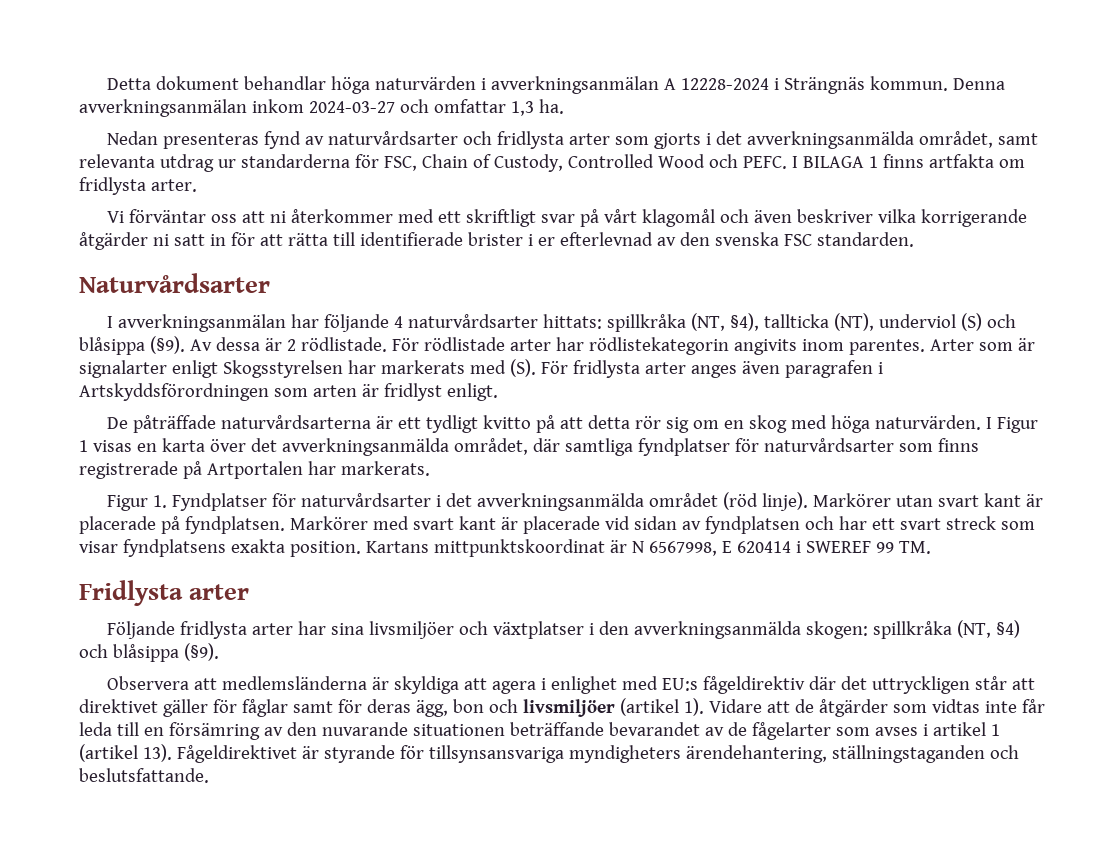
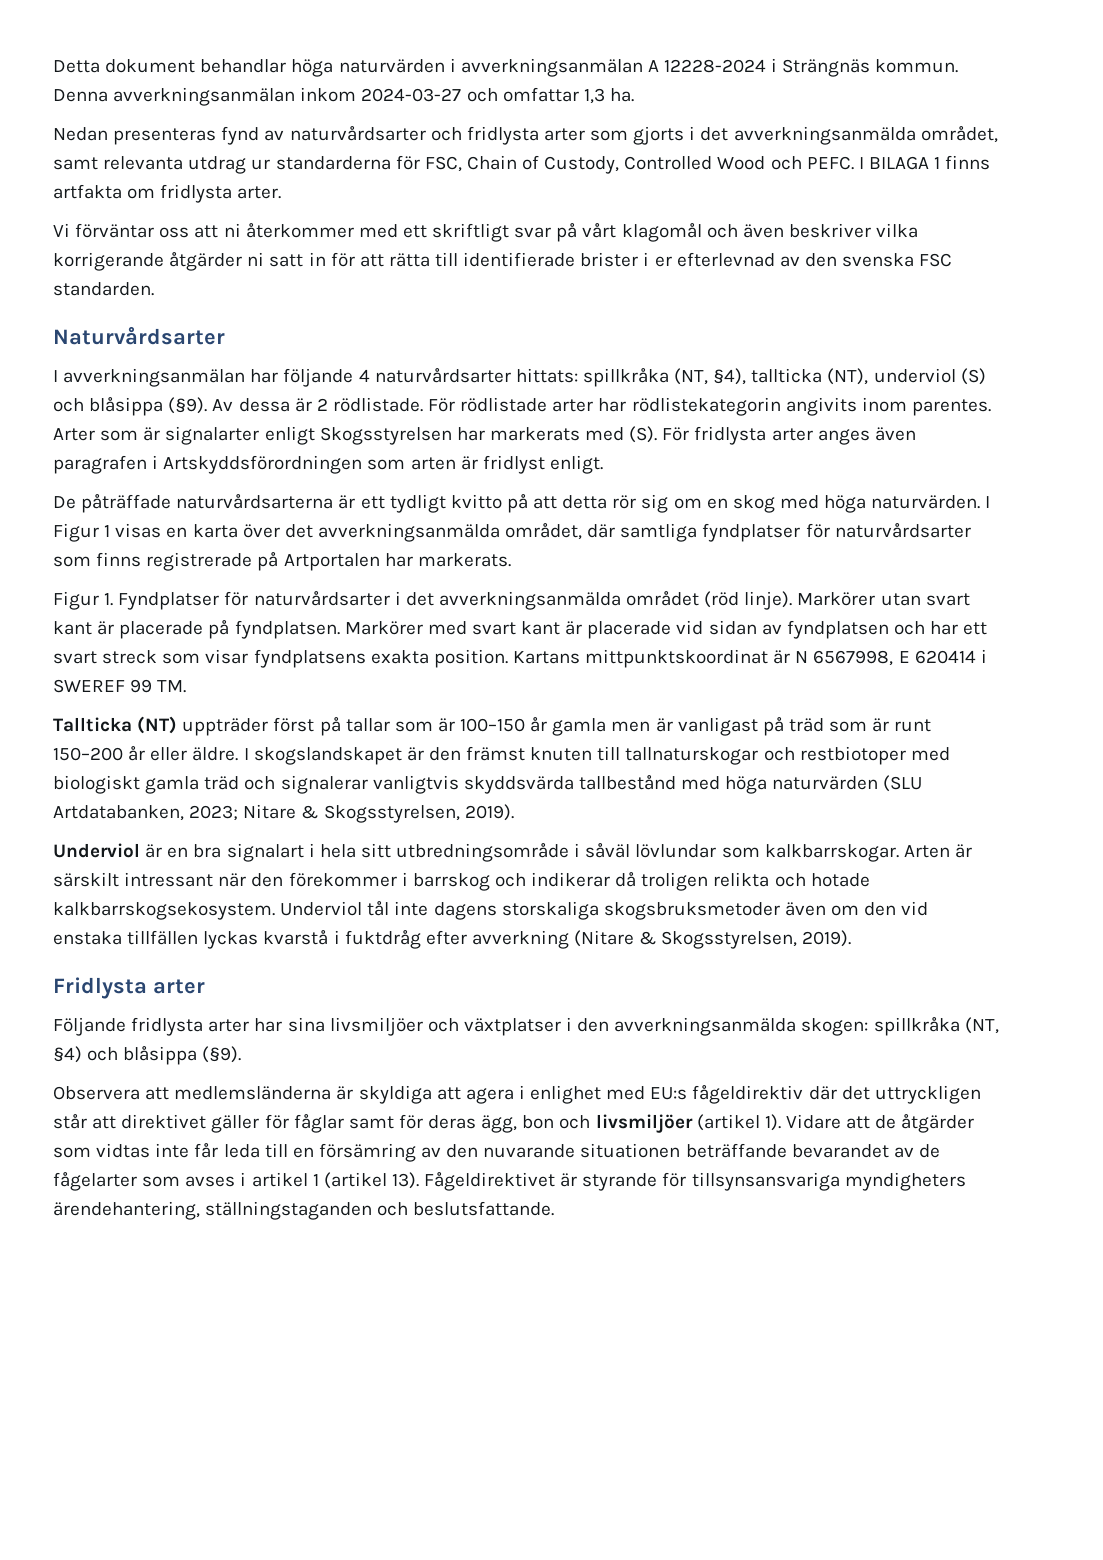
(931, 547) none -> [53,716,932,736] [53,746,950,765] [53,775,923,794] [53,804,514,823] [53,843,972,862] [53,872,870,891] [53,901,929,920] [53,930,852,949] // Tallticka (NT) uppträder först på tallar som är 100–150 år gamla men är vanligast på träd som är runt 150–200 år eller äldre. I skogslandskapet är den främst knuten till tallnaturskogar och restbiotoper med biologiskt gamla träd och signalerar vanligtvis skyddsvärda tallbestånd med höga naturvärden (SLU Artdatabanken, 2023; Nitare & Skogsstyrelsen, 2019). // Underviol är en bra signalart i hela sitt utbredningsområde i såväl lövlundar som kalkbarrskogar. Arten är särskilt intressant när den förekommer i barrskog och indikerar då troligen relikta och hotade kalkbarrskogsekosystem. Underviol tål inte dagens storskaliga skogsbruksmetoder även om den vid enstaka tillfällen lyckas kvarstå i fuktdråg efter avverkning (Nitare & Skogsstyrelsen, 2019).

